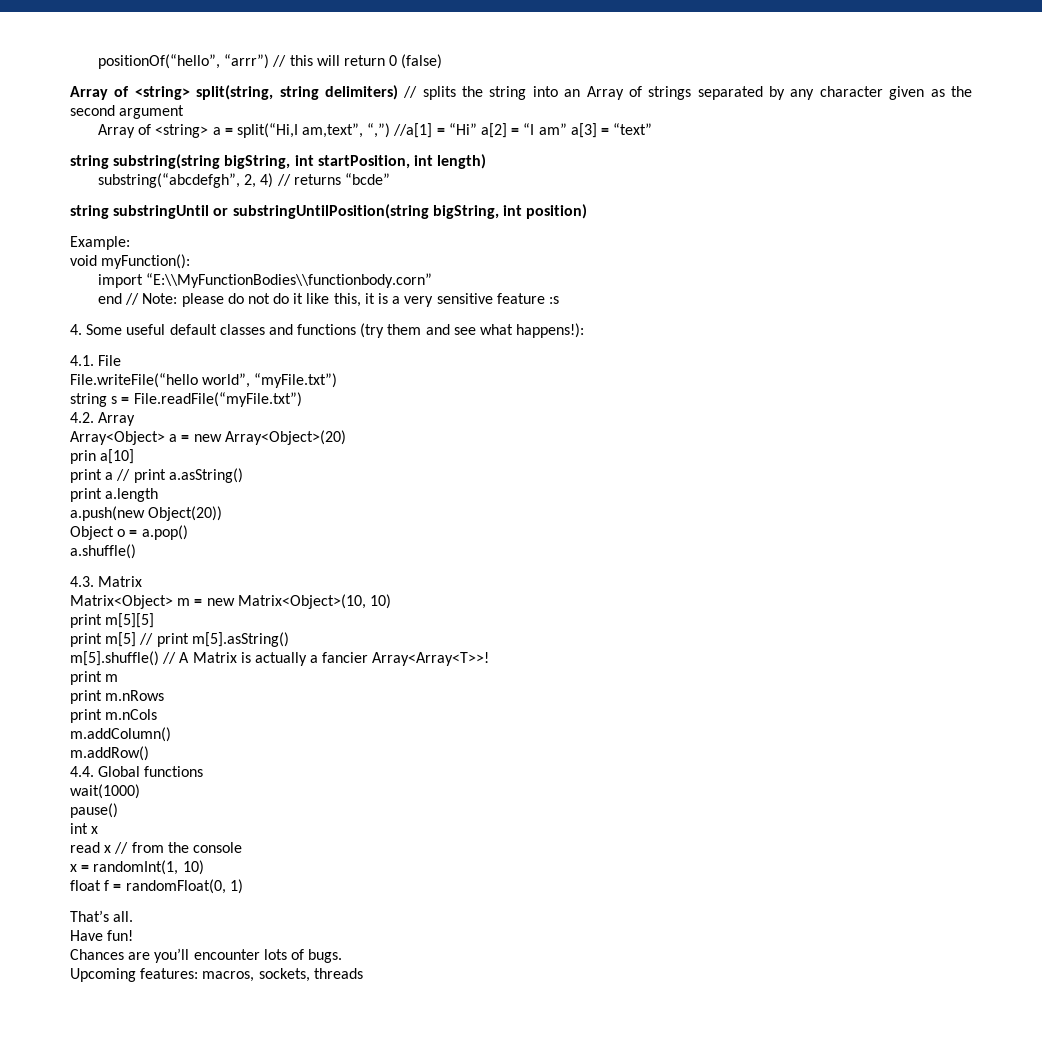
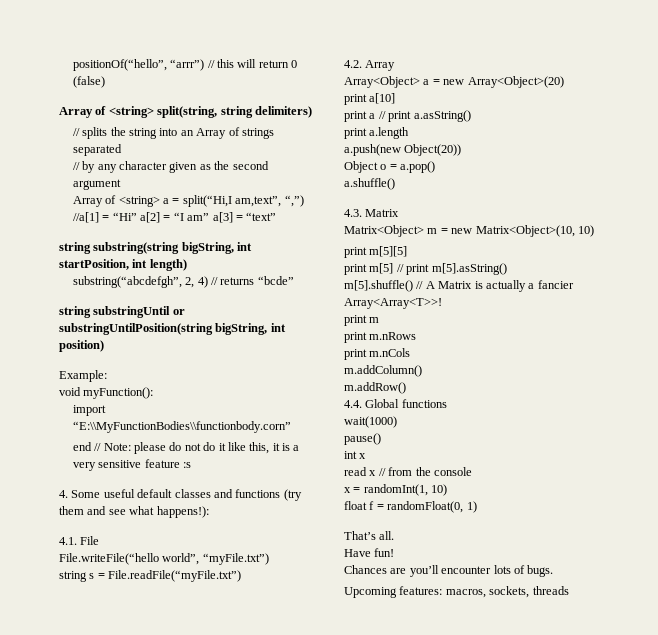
(398, 92) none -> (312, 112) //
(763, 93) none -> [72,162,80,170] // //
[70,450,96,464] prin -> [344,94,367,105] print

